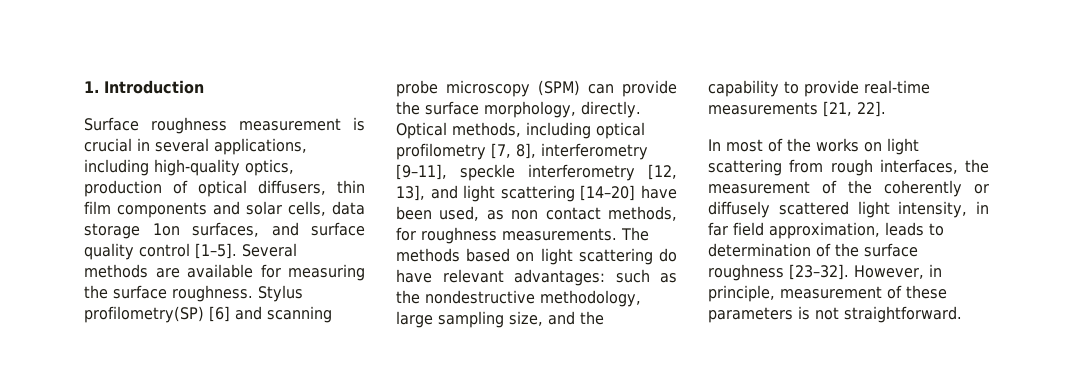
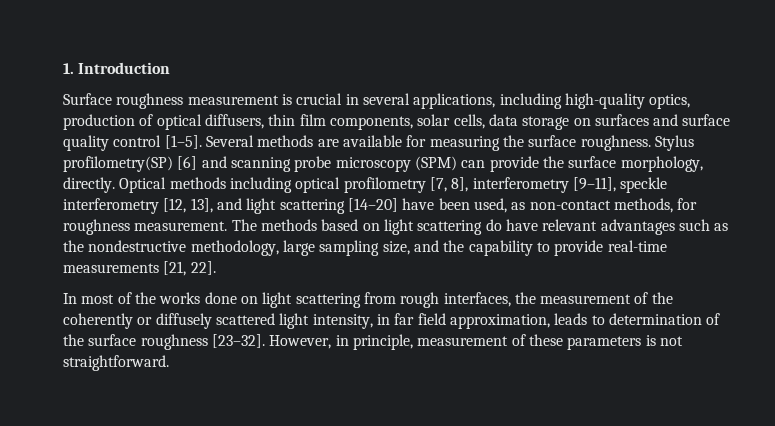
[117,201,240,218] components and -> [329,116,413,130] components,
[152,222,259,237] 1on surfaces, -> [573,114,649,126] on surfaces
[452,122,521,137] methods, -> [169,177,226,189] methods
[511,207,601,220] non contact -> [529,200,611,210] non-contact
[502,228,617,241] measurements. -> [134,221,228,231] measurement.
[514,269,605,286] advantages: -> [600,219,675,235] advantages
(859, 145) none -> [204,292,237,304] done

